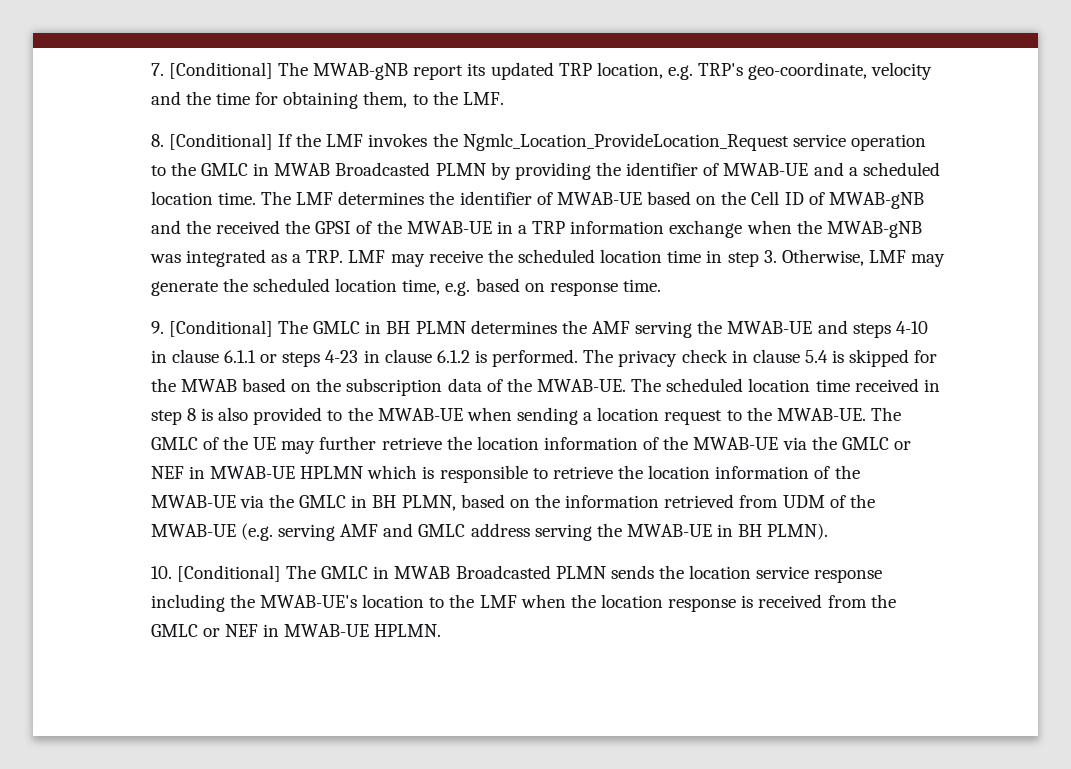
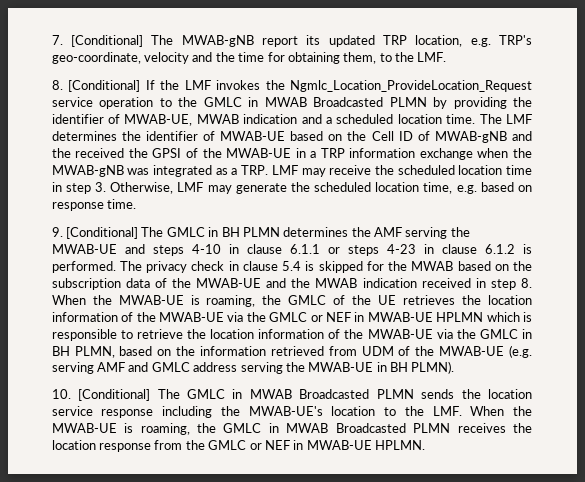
[723,163,809,176] MWAB-UE -> [124,114,298,126] MWAB-UE, MWAB indication
[536,378,940,392] [150,407,901,425] MWAB-UE. The scheduled location time received in step 8 is also provided to the MWAB-UE when sending a location request to the MWAB-UE. The -> [196,278,532,290] [51,295,282,307] MWAB-UE and the MWAB indication received in step 8. When the MWAB-UE is roaming, the
[281,436,442,454] may further retrieve -> [403,295,456,305] retrieves
[479,594,566,608] LMF when -> [432,406,532,416] [51,423,506,435] LMF. When the MWAB-UE is roaming, the GMLC in MWAB Broadcasted PLMN receives
[741,594,823,608] is received -> (152, 447) none

